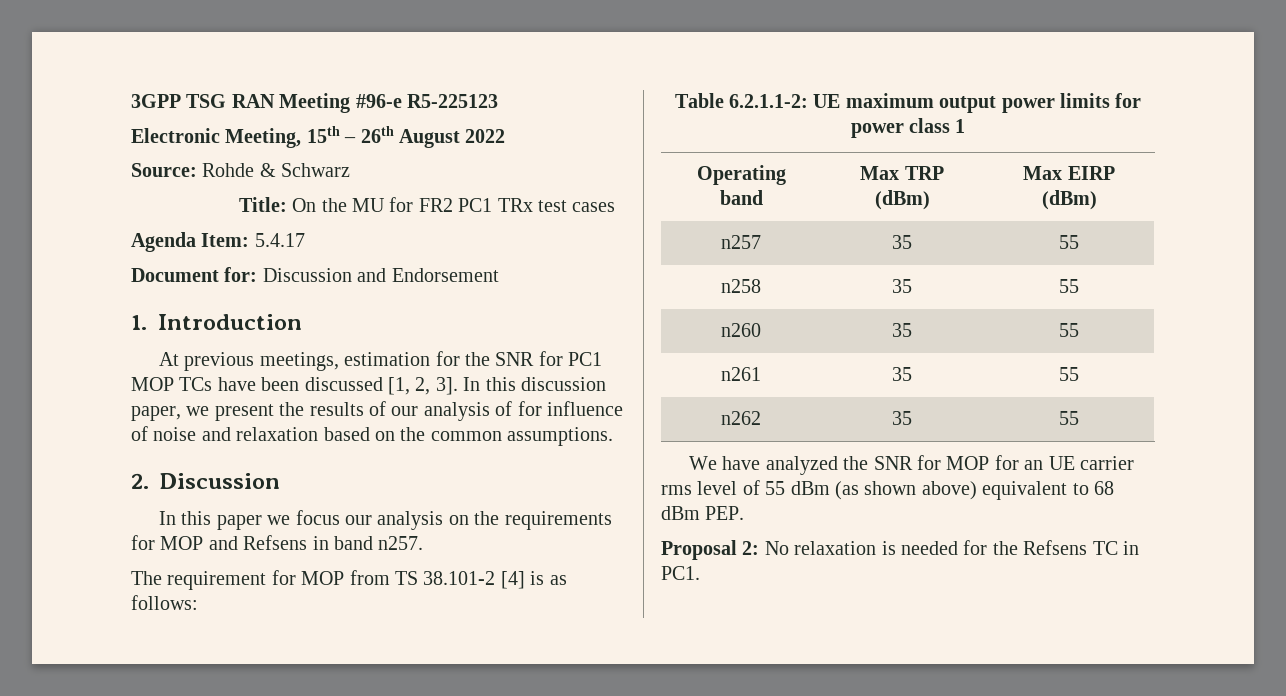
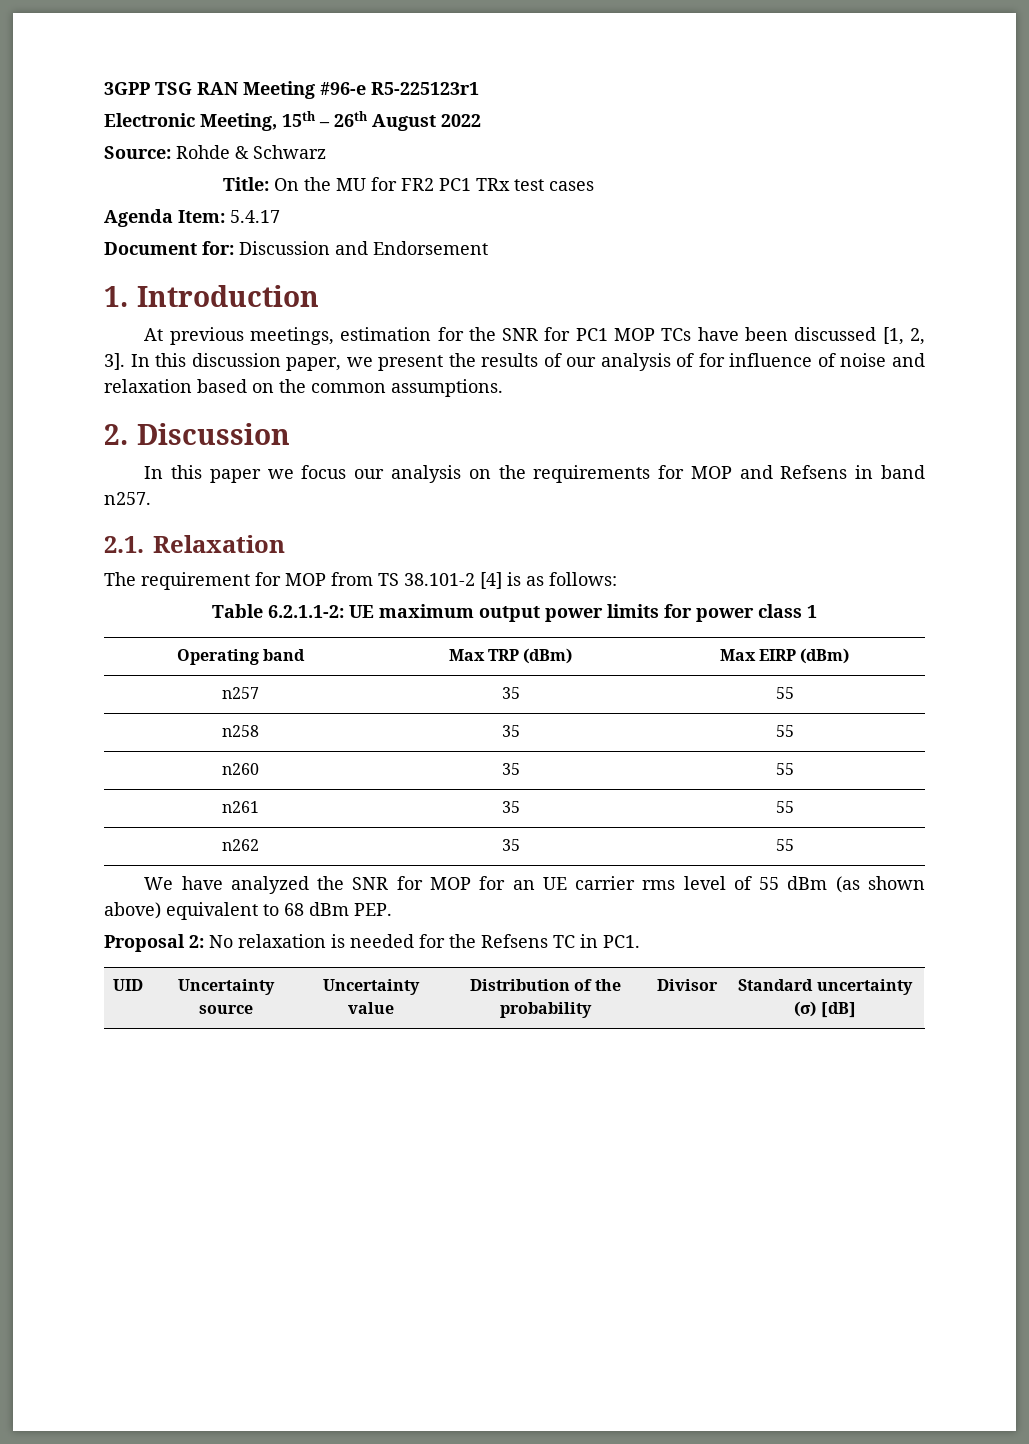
[407,94,498,108] R5-225123 -> [371,82,479,95] R5-225123r1
(424, 543) none -> [104,535,285,553] // 2.1. Relaxation
(700, 573) none -> [113,979,143,991] [177,979,275,995] [198,1005,253,1014] [323,979,420,995] [348,1002,394,1014] [469,979,622,991] [500,1002,592,1018] [657,979,718,991] [738,979,913,995] [794,1001,856,1018] // UID | Uncertainty source | Uncertainty value | Distribution of the probability | Divisor | Standard uncertainty (σ) [dB]

